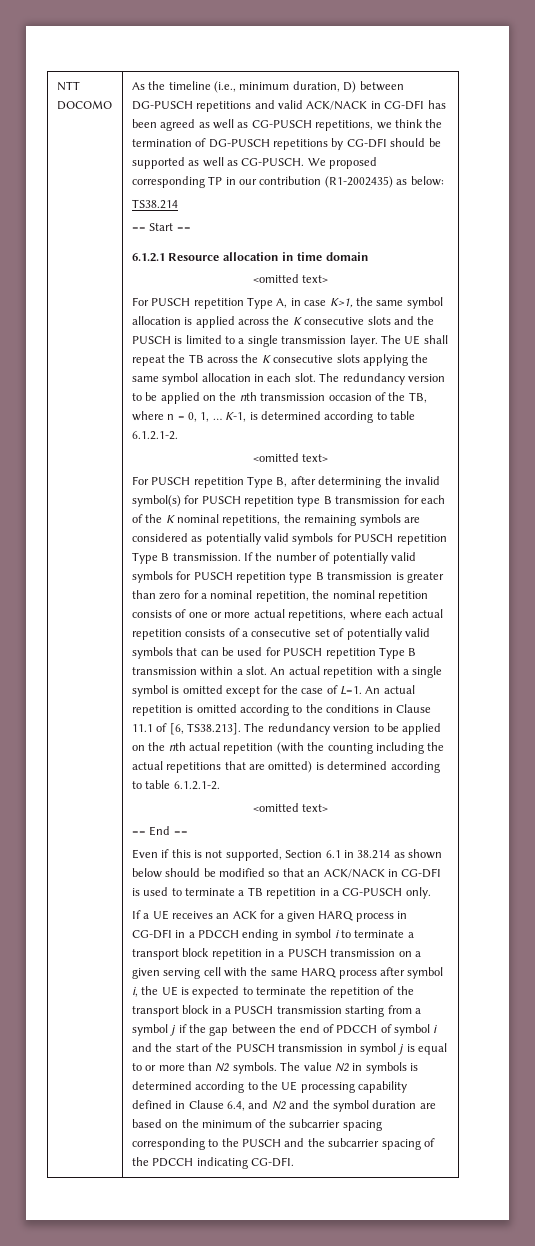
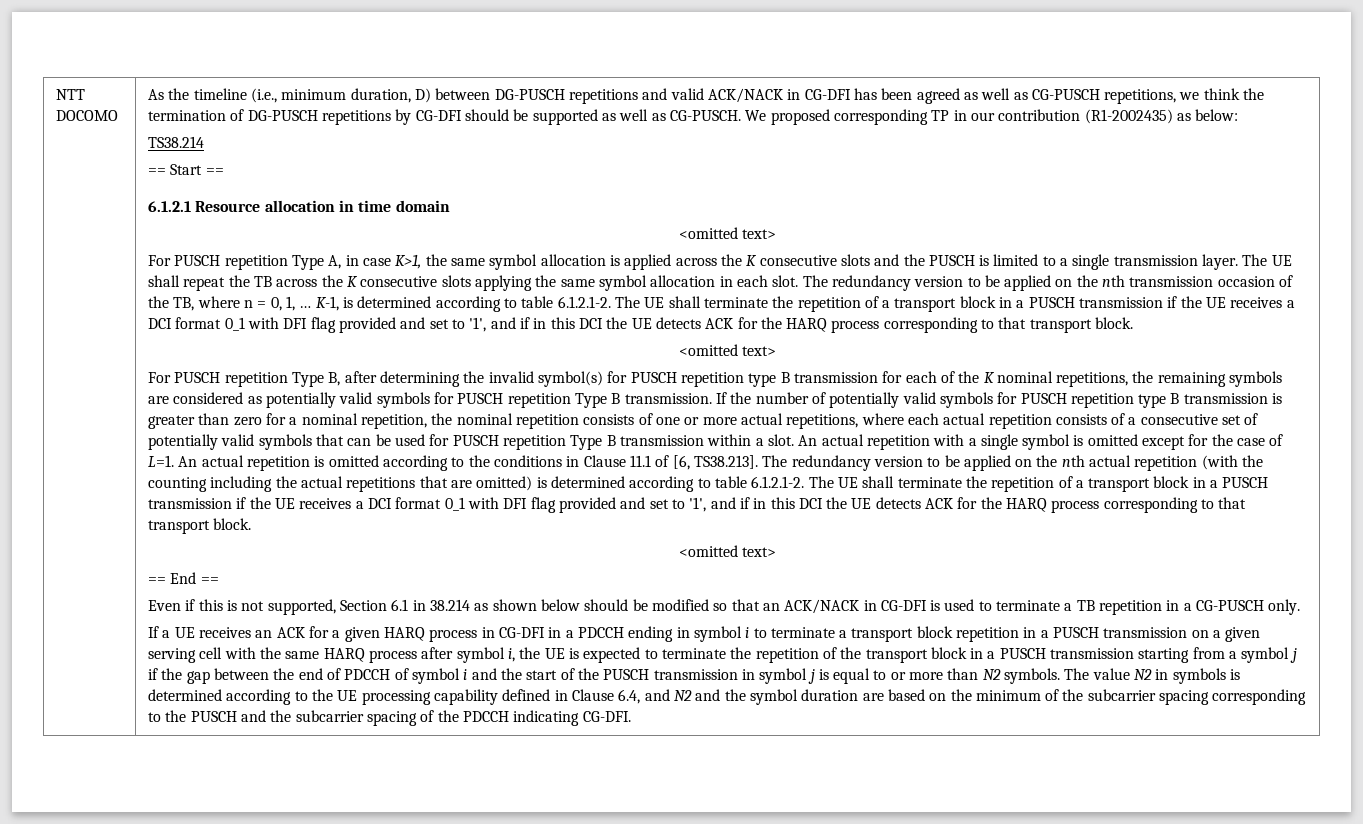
(178, 435) none -> [614,296,1295,312] [148,317,1134,333] The UE shall terminate the repetition of a transport block in a PUSCH transmission if the UE receives a DCI format 0_1 with DFI flag provided and set to '1', and if in this DCI the UE detects ACK for the HARQ process corresponding to that transport block.
(220, 785) none -> [808,476,1269,492] [148,497,1247,513] [148,518,252,534] The UE shall terminate the repetition of a transport block in a PUSCH transmission if the UE receives a DCI format 0_1 with DFI flag provided and set to '1', and if in this DCI the UE detects ACK for the HARQ process corresponding to that transport block.

